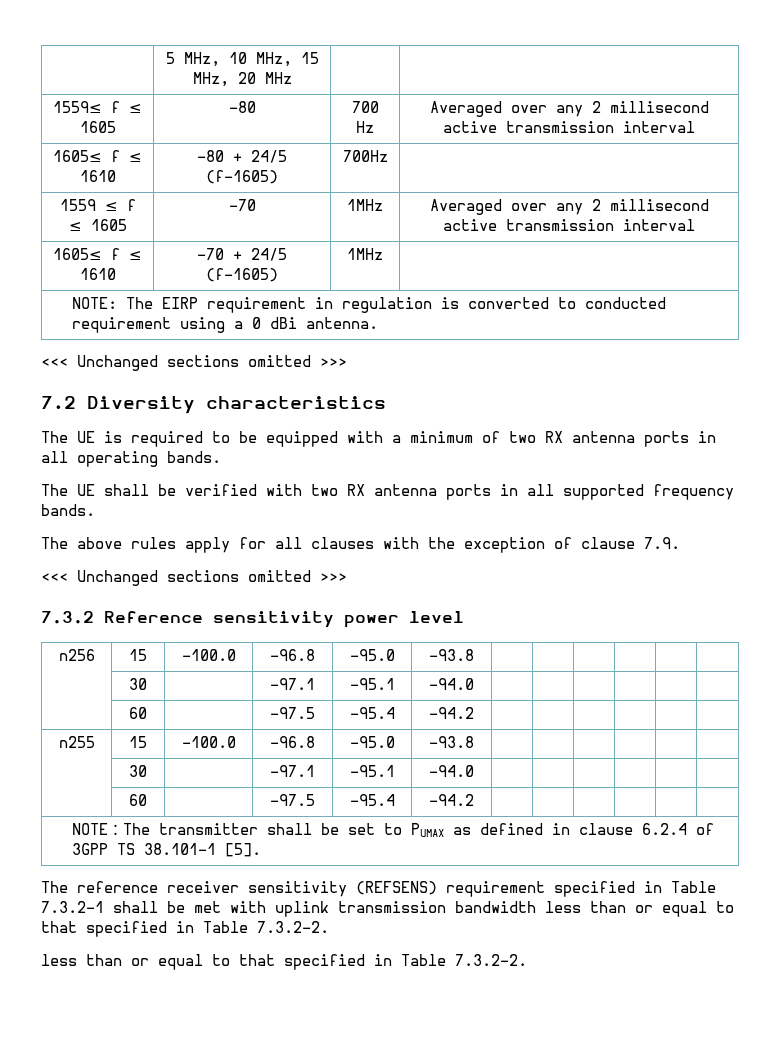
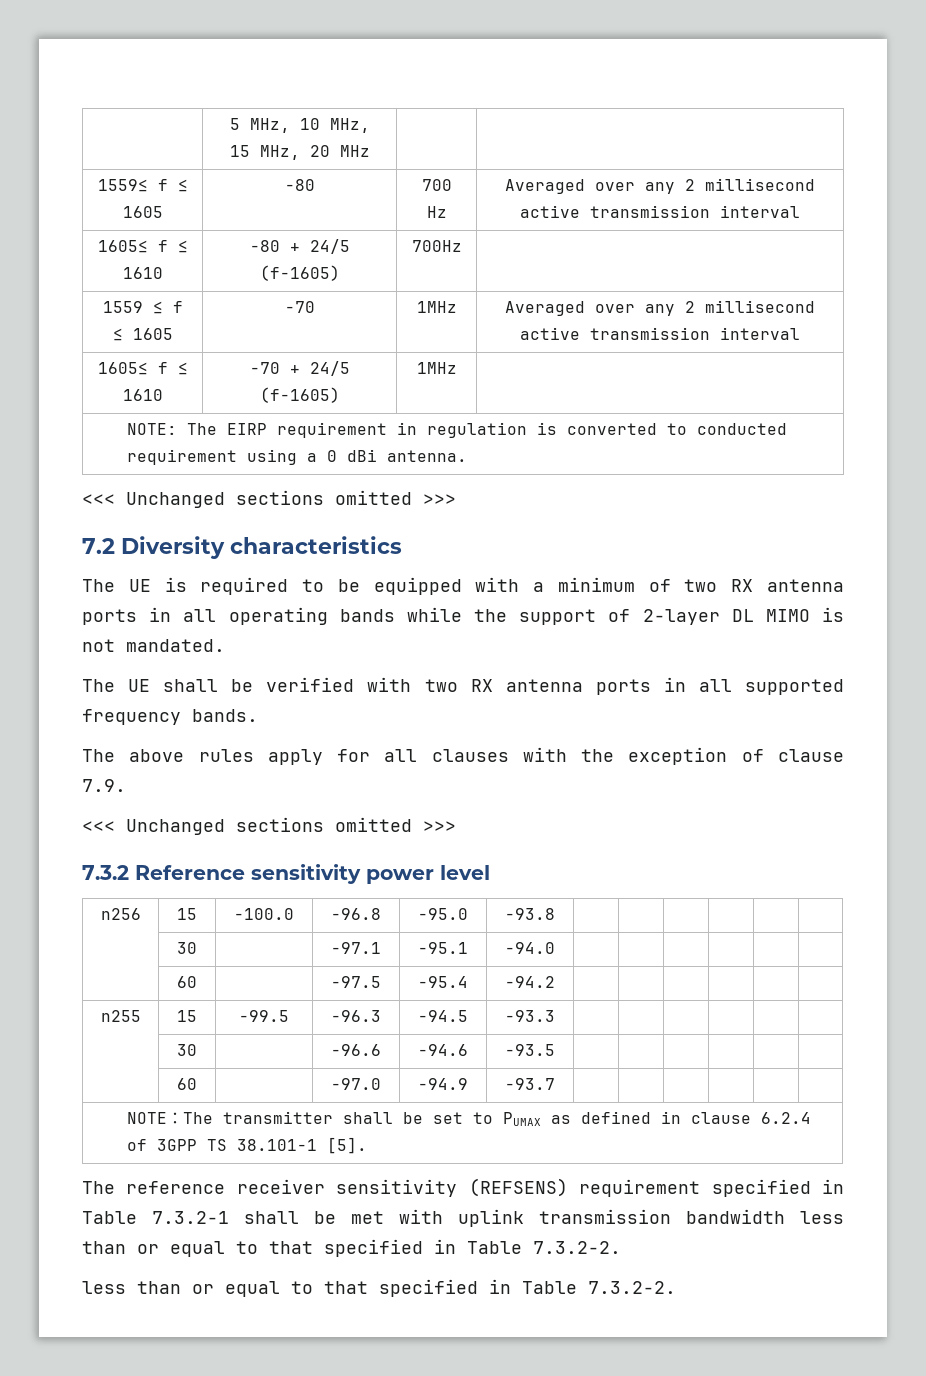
[167,451,221,463] bands. -> [339,607,844,625] [82,639,225,652] bands while the support of 2-layer DL MIMO is not mandated.
[181,736,236,748] [270,736,315,748] [349,736,395,748] [429,736,474,748] [129,765,147,777] [270,765,315,777] [349,765,395,777] [429,765,474,777] [129,794,147,806] [270,794,315,806] [349,794,395,806] [429,794,474,806] -100.0 | -96.8 | -95.0 | -93.8 | | | | | | // | 30 | | -97.1 | -95.1 | -94.0 | | | | | | // | 60 | | -97.5 | -95.4 | -94.2 -> [239,1010,289,1022] [331,1010,381,1022] [418,1010,468,1022] [505,1010,555,1022] [177,1044,197,1056] [331,1044,381,1056] [418,1044,468,1056] [505,1044,555,1056] [177,1078,197,1090] [331,1078,381,1090] [418,1078,468,1090] [505,1078,555,1090] -99.5 | -96.3 | -94.5 | -93.3 | | | | | | // | 30 | | -96.6 | -94.6 | -93.5 | | | | | | // | 60 | | -97.0 | -94.9 | -93.7

